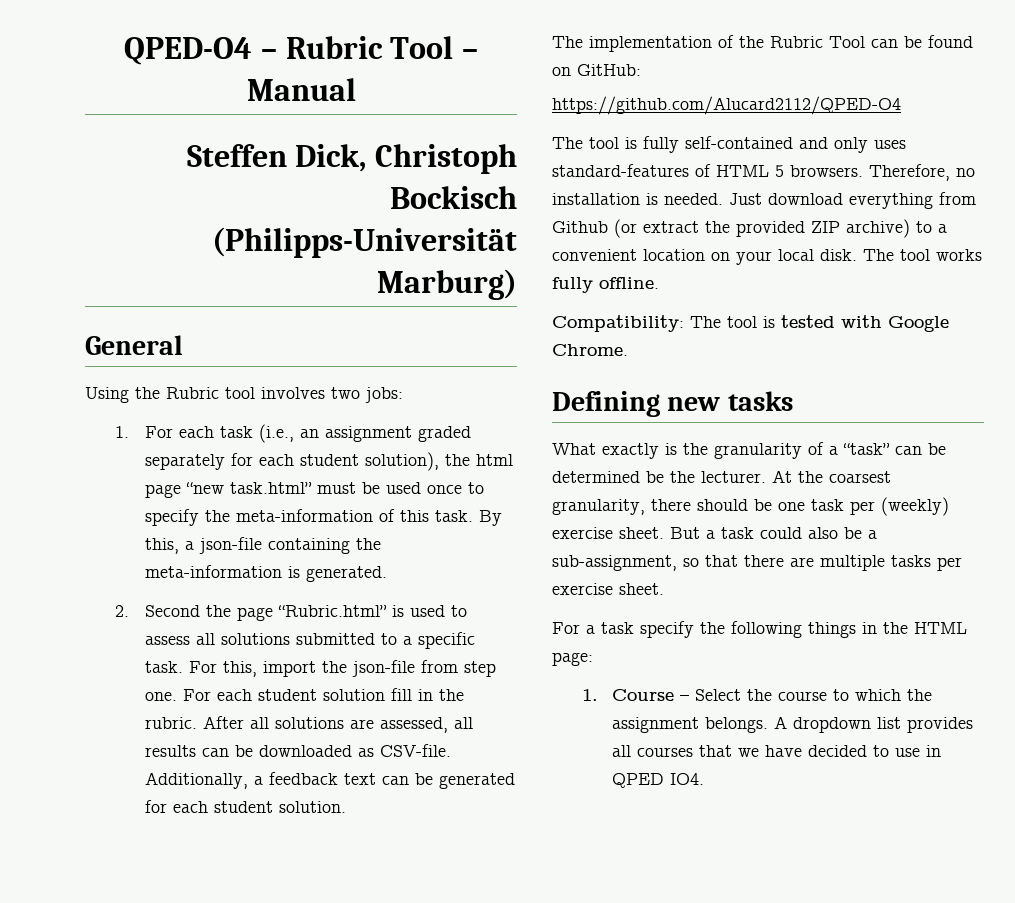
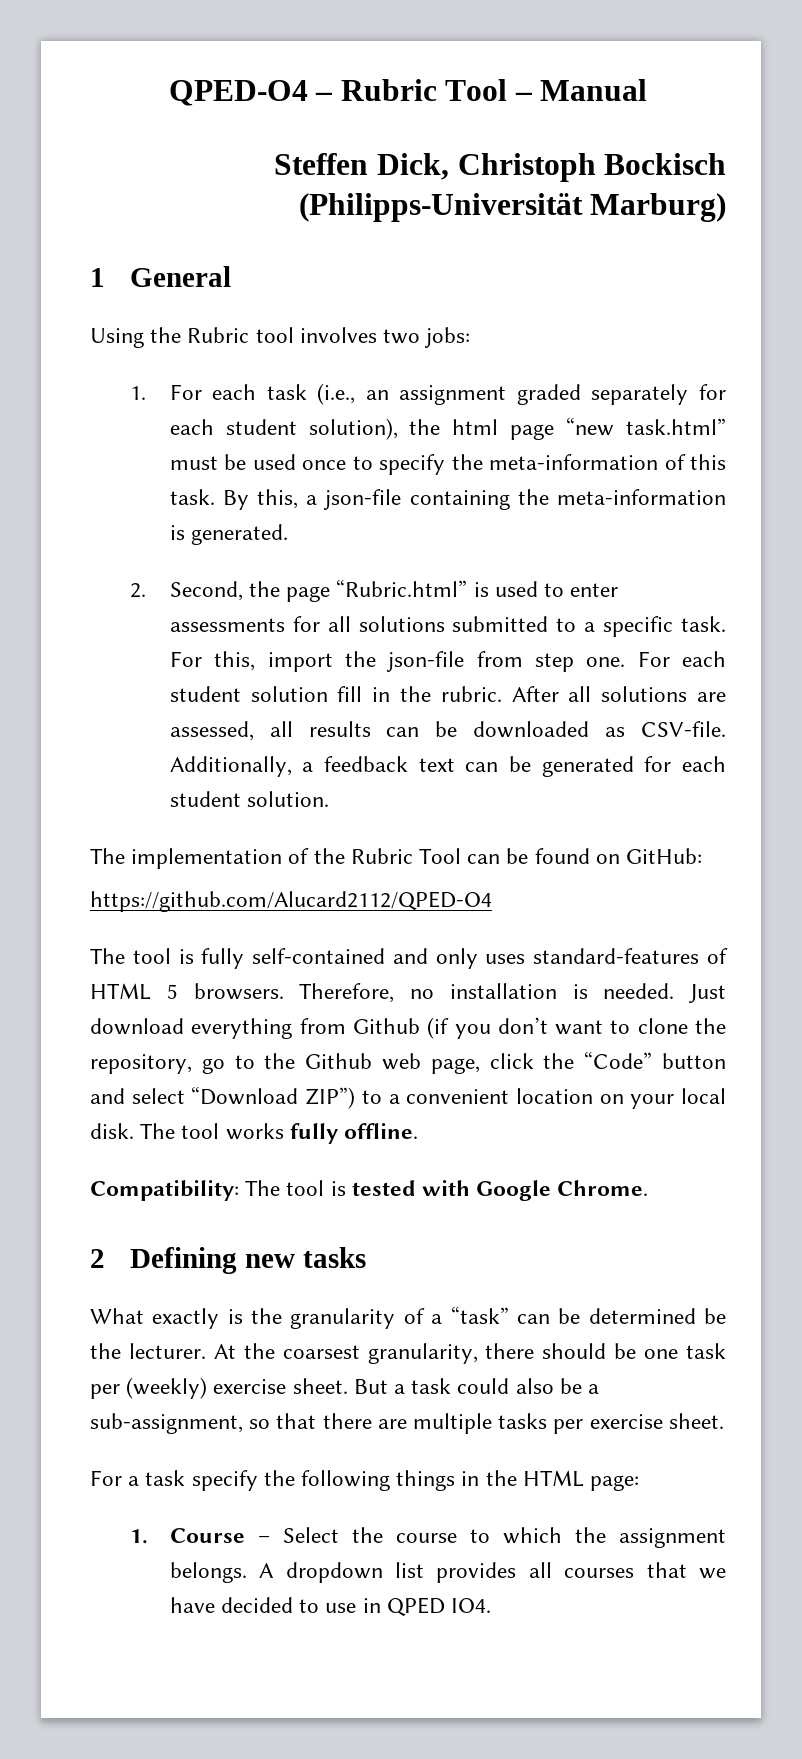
(517, 284) none -> [90,268,105,287] 1
[144,605,200,617] Second -> [169,581,243,601] Second,
[144,636,190,645] assess -> [570,583,619,597] [169,616,320,632] enter assessments for
[614,219,910,238] (or extract the provided ZIP archive) -> [427,1017,726,1039] [90,1051,726,1074] [90,1086,356,1109] (if you don’t want to clone the repository, go to the Github web page, click the “Code” button and select “Download ZIP”)
(628, 350) none -> [90,1249,105,1268] 2

